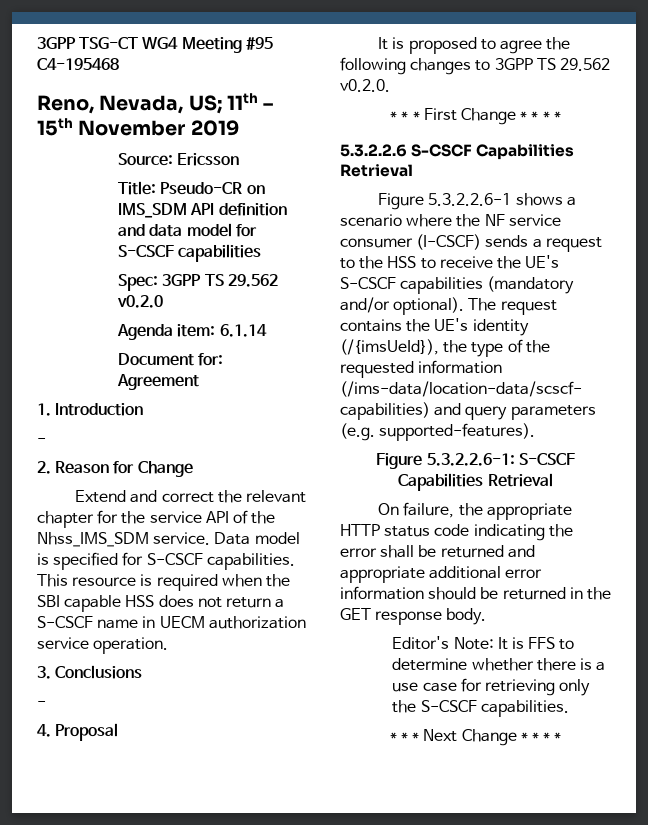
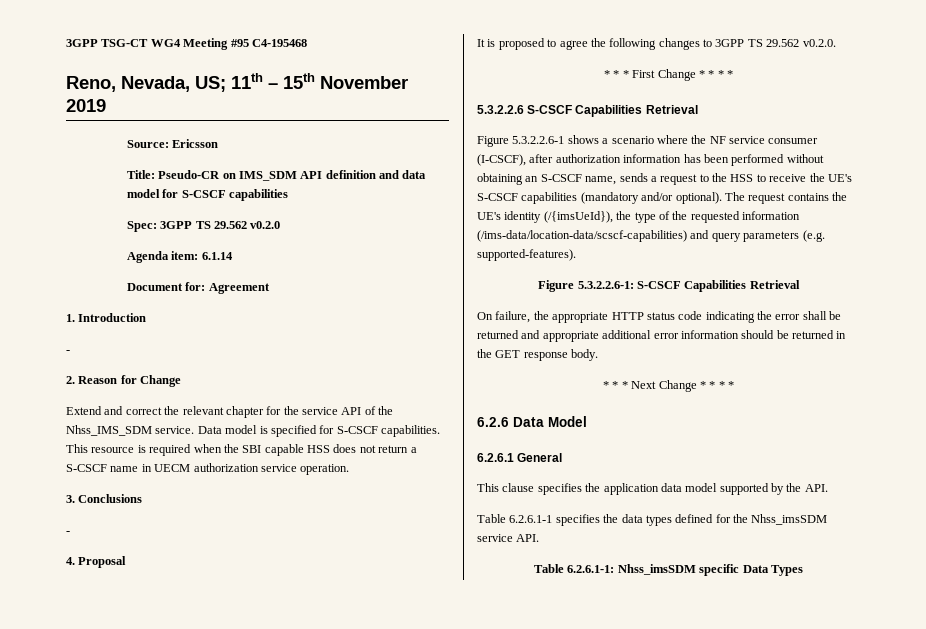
[416,234,482,250] (I-CSCF) -> [477,154,824,166] [477,173,617,185] (I-CSCF), after authorization information has been performed without obtaining an S-CSCF name,
[392,636,575,650] [392,658,606,671] [392,678,591,696] [392,700,569,717] // Editor's Note: It is FFS to determine whether there is a use case for retrieving only the S-CSCF capabilities. -> (599, 355) none
(562, 736) none -> [477,416,587,427] [477,453,563,462] [477,483,828,495] [477,514,828,526] [477,534,540,542] [534,564,803,576] // 6.2.6 Data Model // 6.2.6.1 General // This clause specifies the application data model supported by the API. // Table 6.2.6.1-1 specifies the data types defined for the Nhss_imsSDM service API. // Table 6.2.6.1-1: Nhss_imsSDM specific Data Types

